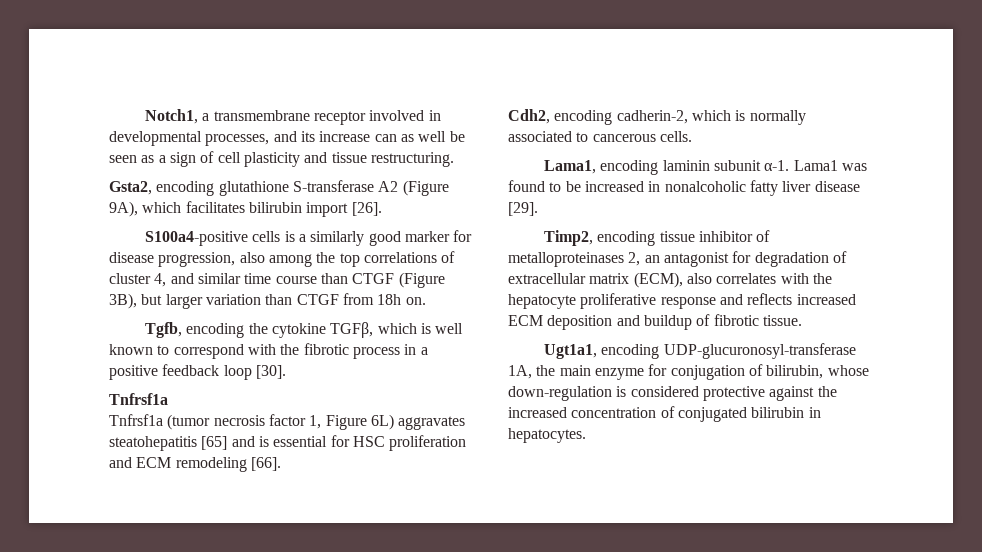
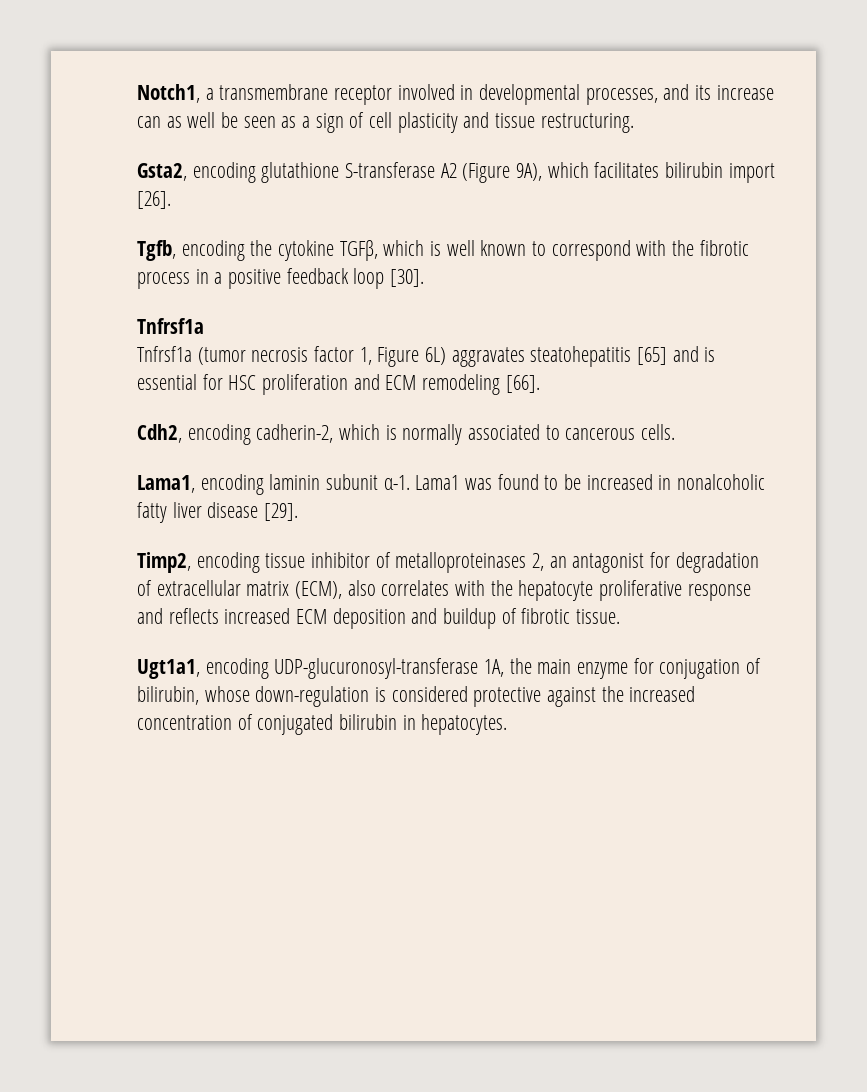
[145,230,473,246] [109,251,456,267] [109,272,445,288] [109,293,426,309] // S100a4-positive cells is a similarly good marker for disease progression, also among the top correlations of cluster 4, and similar time course than CTGF (Figure 3B), but larger variation than CTGF from 18h on. -> (171, 200) none

